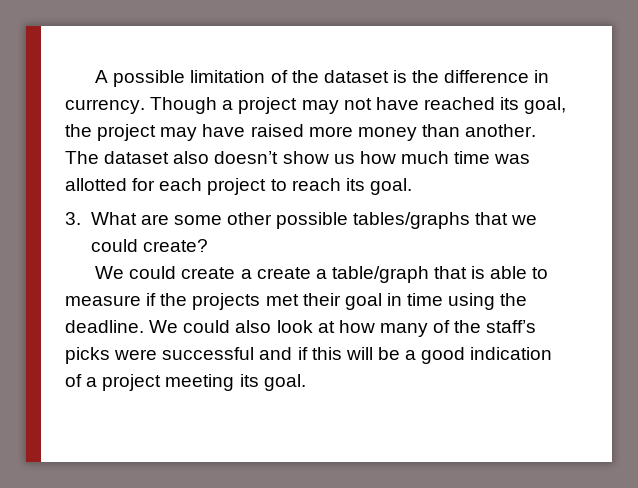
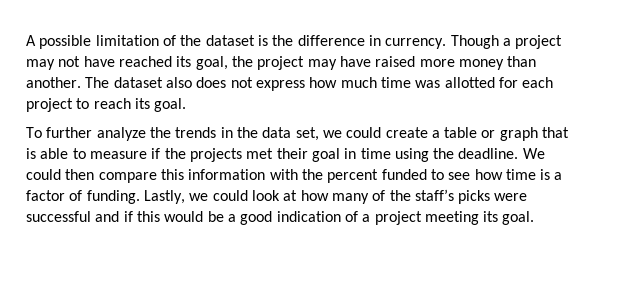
[214,151,355,164] doesn’t show us -> [196,77,305,91] does not express
[65,212,538,229] [90,239,208,252] [95,266,429,283] 3. What are some other possible tables/graphs that we could create? // We could create a create a table/graph -> [26,127,538,141] To further analyze the trends in the data set, we could create a table or graph
[235,320,272,333] also -> [65,169,563,183] [26,190,248,204] then compare this information with the percent funded to see how time is a factor of funding. Lastly, we could
[345,347,373,360] will -> [164,211,204,222] would

